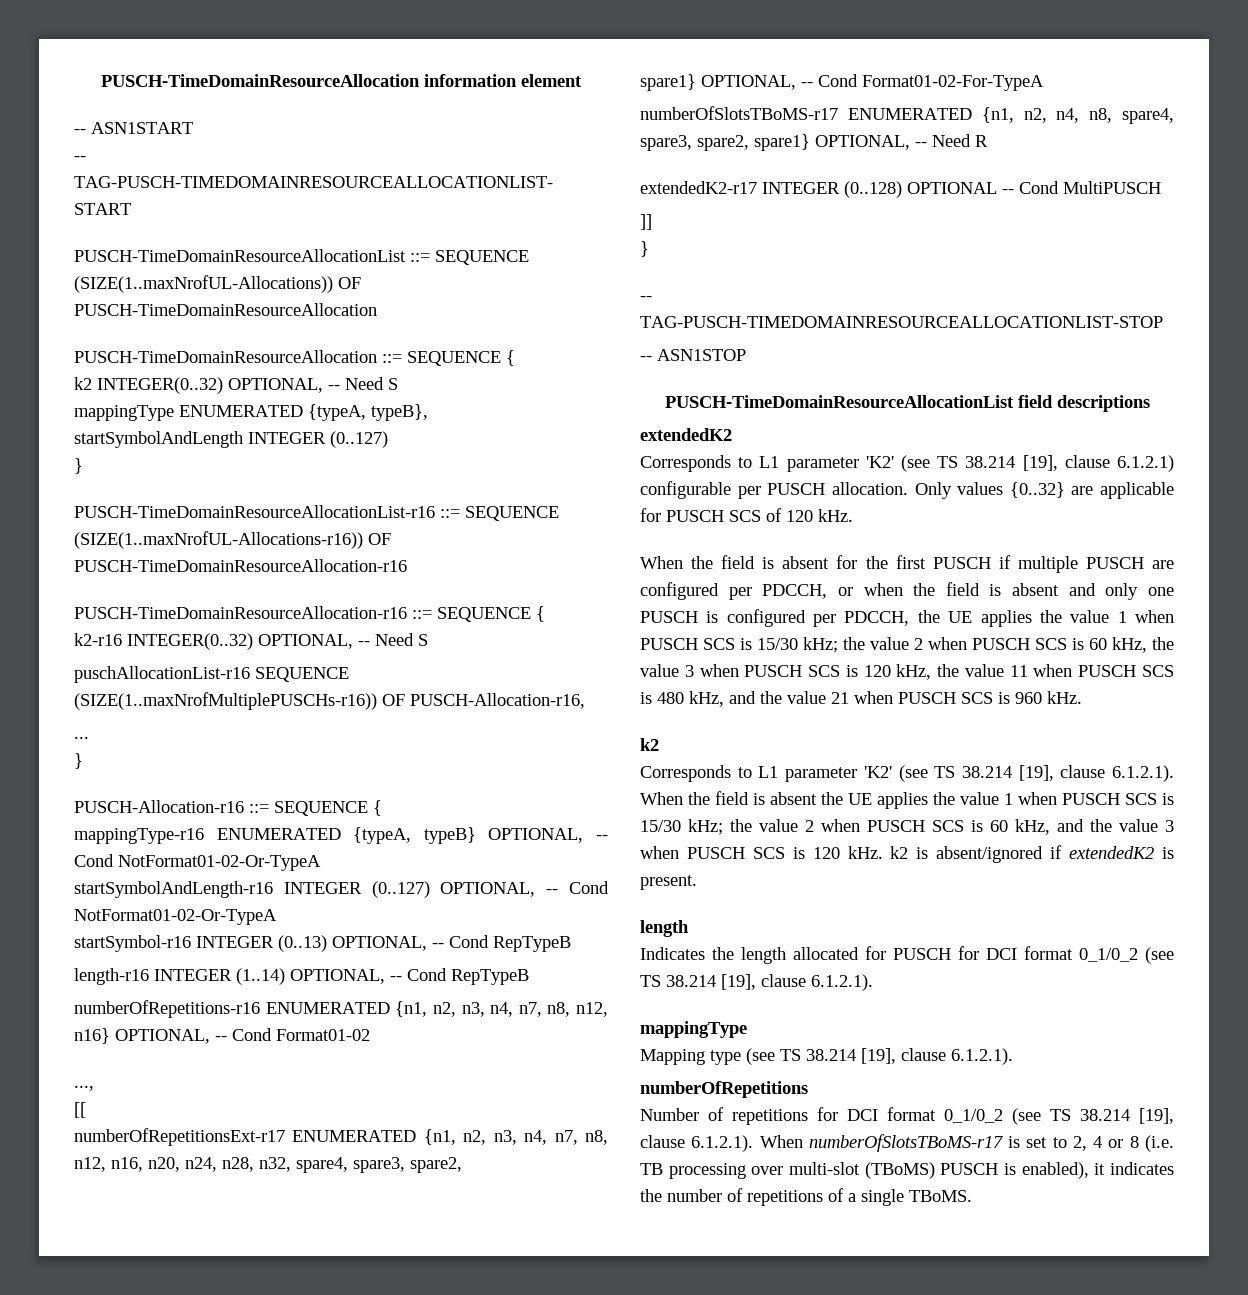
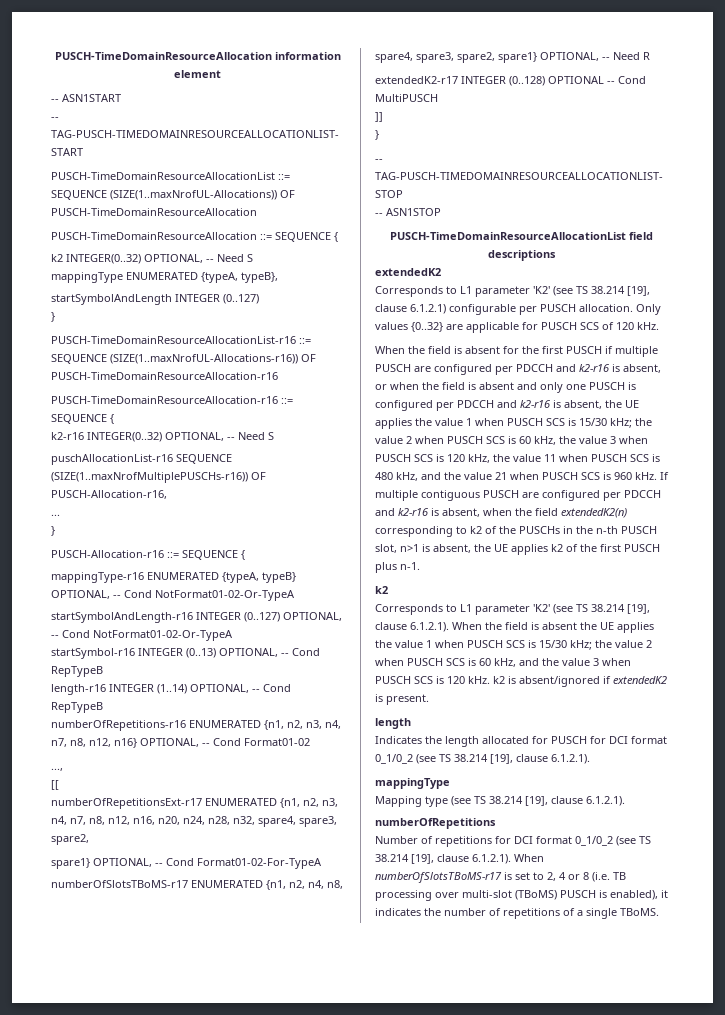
[762,584,828,599] PDCCH, -> [516,364,661,373] PDCCH and k2-r16 is absent,
[844,611,910,626] PDCCH, -> [457,400,602,409] PDCCH and k2-r16 is absent,
(1082, 697) none -> [660,472,669,480] [375,490,661,501] [375,508,627,518] [375,526,657,537] [375,544,660,555] [375,562,420,573] If multiple contiguous PUSCH are configured per PDCCH and k2-r16 is absent, when the field extendedK2(n) corresponding to k2 of the PUSCHs in the n-th PUSCH slot, n>1 is absent, the UE applies k2 of the first PUSCH plus n-1.

